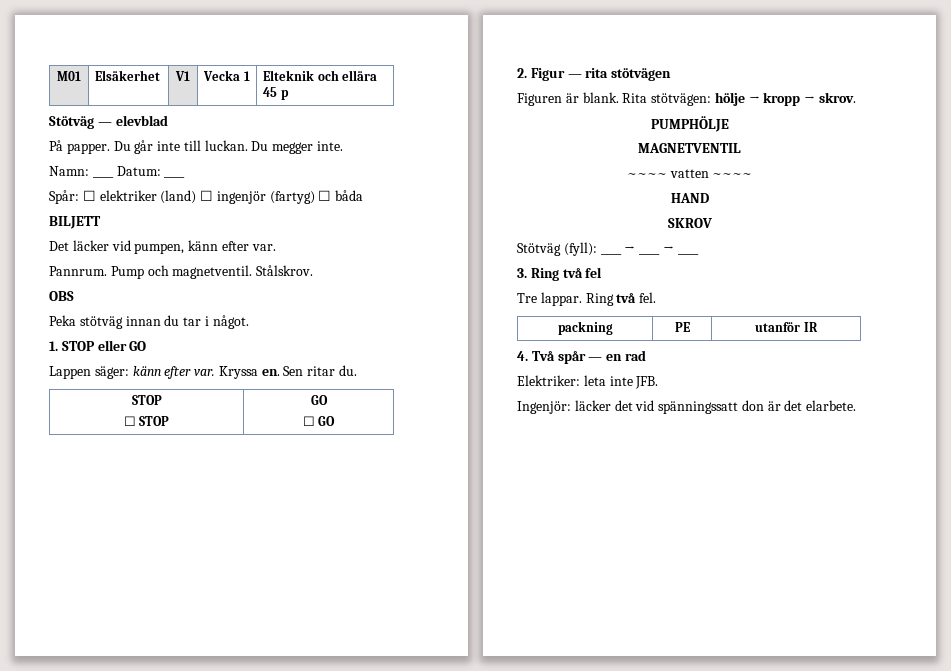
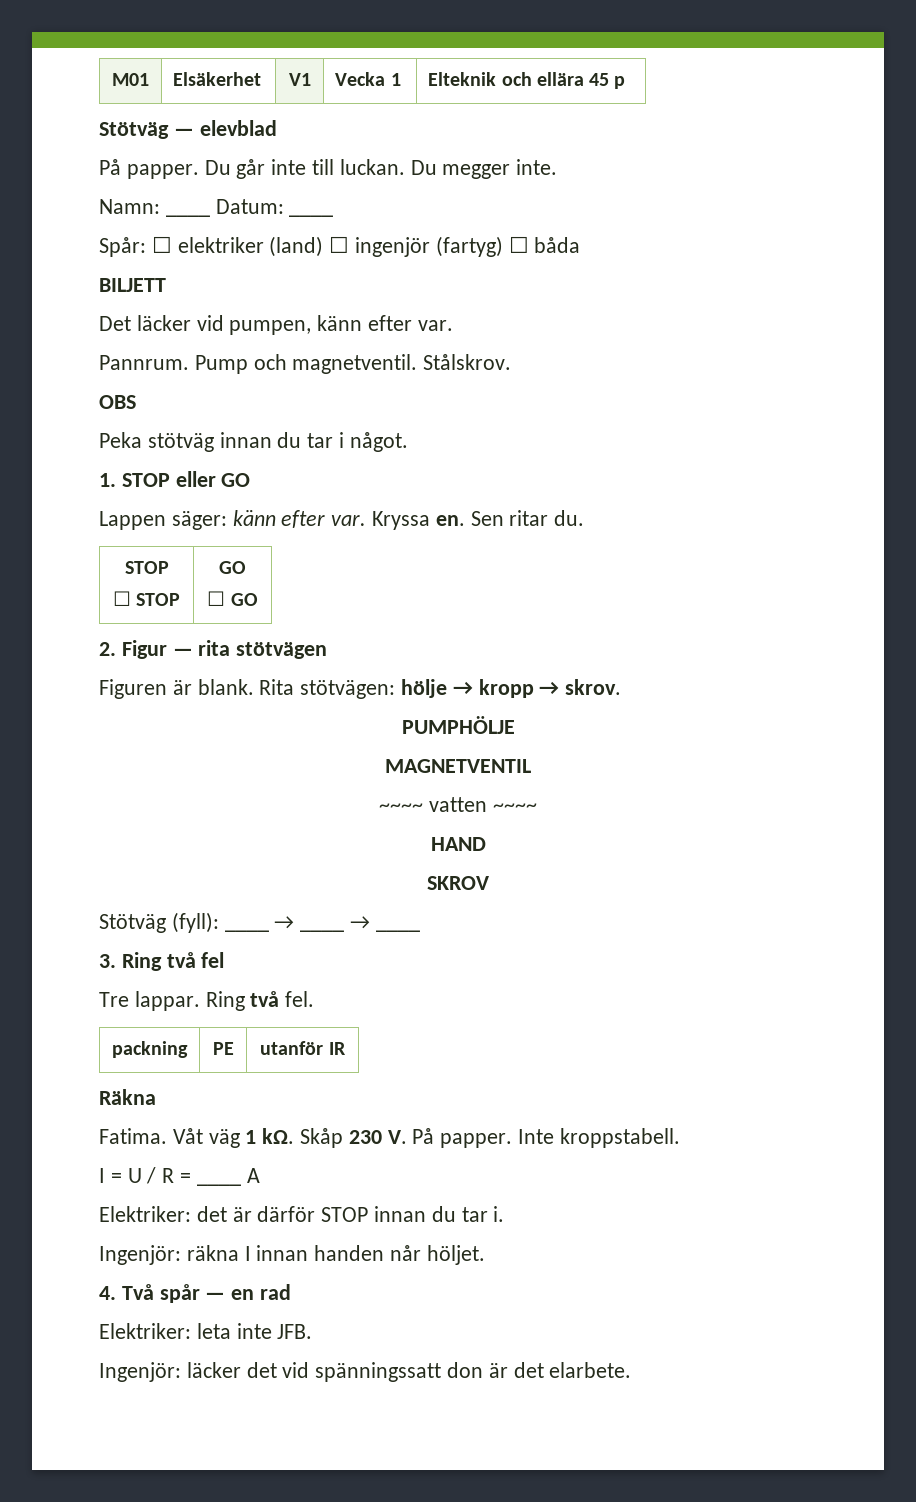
(818, 327) none -> [99,1089,156,1105] [99,1128,680,1148] [99,1167,192,1184] [196,1183,241,1186] [246,1168,260,1183] [99,1206,505,1222] [99,1245,485,1265] // Räkna // Fatima. Våt väg 1 kΩ. Skåp 230 V. På papper. Inte kroppstabell. // I = U / R = ____ A // Elektriker: det är därför STOP innan du tar i. // Ingenjör: räkna I innan handen når höljet.

